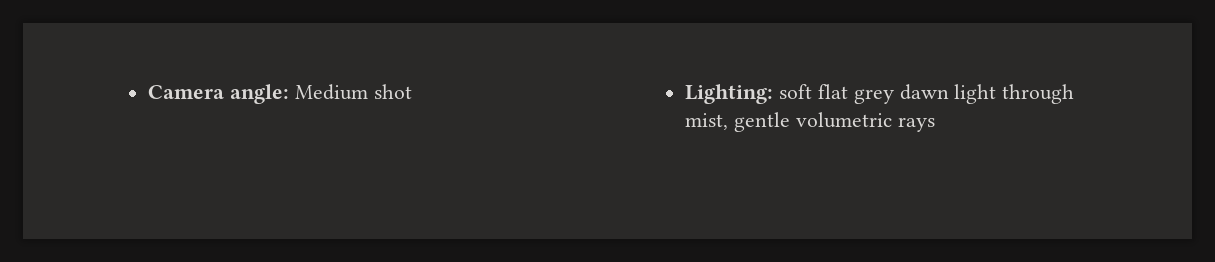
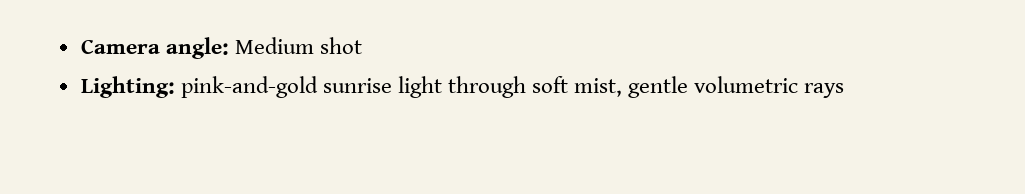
[779,84,949,104] soft flat grey dawn -> [180,76,392,98] pink-and-gold sunrise
(1075, 94) none -> [532,76,569,93] soft

